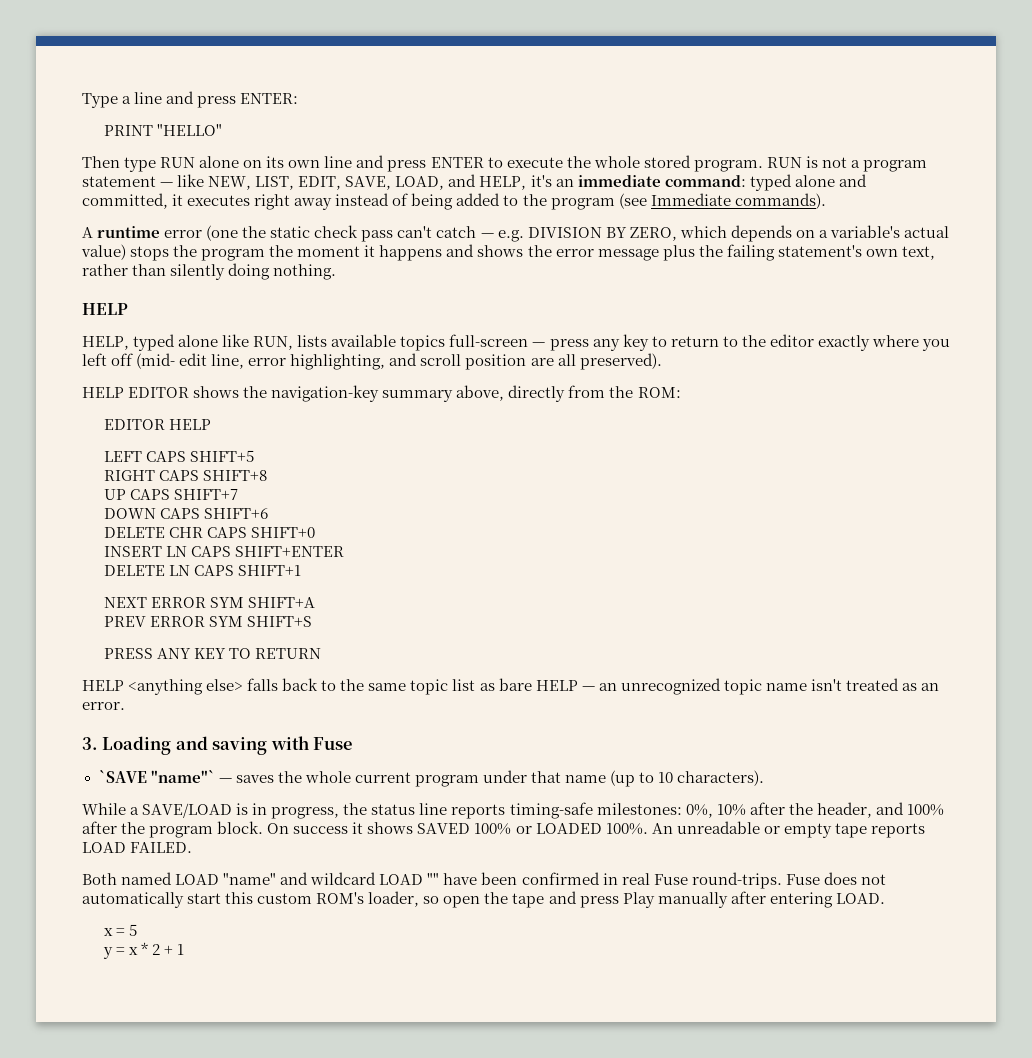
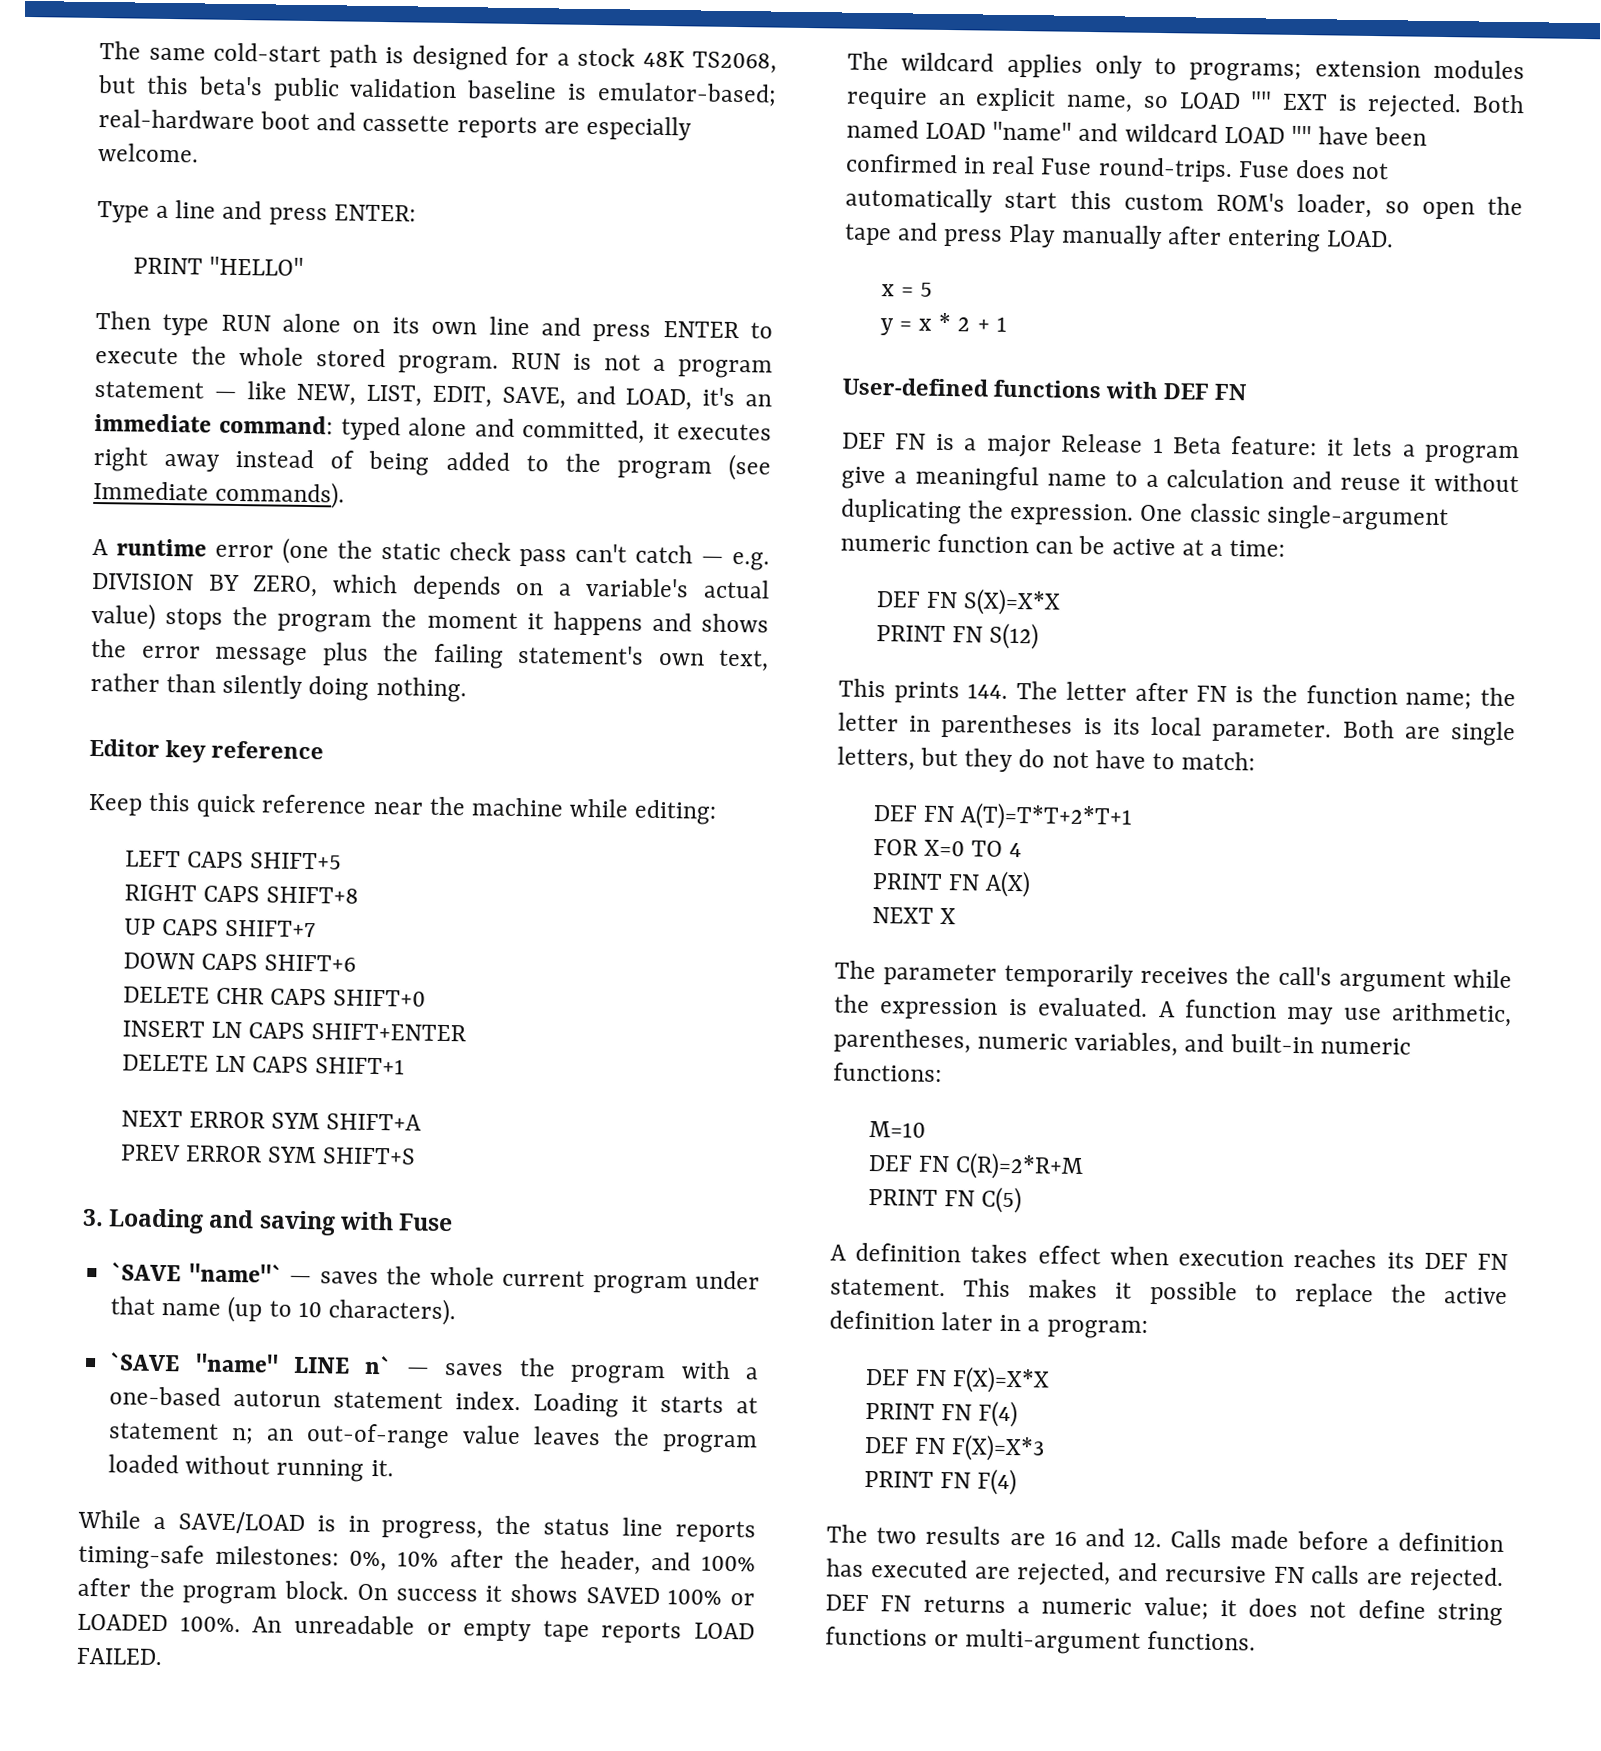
(82, 100) none -> [99,41,777,74] [97,74,777,107] [98,109,692,141] [98,142,199,163] The same cold-start path is designed for a stock 48K TS2068, but this beta's public validation baseline is emulator-based; real-hardware boot and cassette reports are especially welcome. //
[395,174,527,190] LOAD, and HELP, -> [575,385,693,411] and LOAD,
[82,303,128,315] [82,334,950,351] [82,353,662,370] [82,385,681,402] [103,419,211,430] HELP // HELP, typed alone like RUN, lists available topics full-screen — press any key to return to the editor exactly where you left off (mid- edit line, error highlighting, and scroll position are all preserved). // HELP EDITOR shows the navigation-key summary above, directly from the ROM: // EDITOR HELP -> [89,738,324,763] [88,792,718,825] Editor key reference // Keep this quick reference near the machine while editing:
[103,648,322,659] [82,678,940,695] [82,702,125,710] // PRESS ANY KEY TO RETURN // HELP <anything else> falls back to the same topic list as bare HELP — an unrecognized topic name isn't treated as an error. -> (417, 1156) none
(765, 778) none -> [109,1351,760,1385] [109,1386,758,1418] [108,1422,758,1454] [108,1454,394,1482] // `SAVE "name" LINE n` — saves the program with a one-based autorun statement index. Loading it starts at statement n; an out-of-range value leaves the program loaded without running it.
(193, 847) none -> [847,51,1525,83] [846,87,1463,119] The wildcard applies only to programs; extension modules require an explicit name, so LOAD "" EXT is rejected.
(185, 949) none -> [842,377,1246,401] [842,432,1520,465] [841,465,1519,493] [840,498,1449,532] [840,533,1286,557] [875,588,1062,616] [875,622,1040,650] [838,678,1516,710] [838,712,1516,747] [837,746,1256,773] [872,802,1134,831] [872,839,1023,858] [871,870,1032,898] [871,907,957,925] [834,960,1512,994] [834,994,1512,1028] [833,1028,1411,1057] [833,1062,942,1083] [868,1120,926,1138] [867,1152,1085,1181] [867,1186,1023,1214] [830,1242,1508,1271] [830,1278,1508,1308] [829,1310,1148,1339] [864,1366,1051,1394] [864,1400,1019,1428] [863,1434,1046,1462] [863,1468,1018,1496] [826,1524,1504,1553] [826,1558,1504,1593] [825,1594,1503,1626] [825,1626,1257,1655] // User-defined functions with DEF FN // DEF FN is a major Release 1 Beta feature: it lets a program give a meaningful name to a calculation and reuse it without duplicating the expression. One classic single-argument numeric function can be active at a time: // DEF FN S(X)=X*X // PRINT FN S(12) // This prints 144. The letter after FN is the function name; the letter in parentheses is its local parameter. Both are single letters, but they do not have to match: // DEF FN A(T)=T*T+2*T+1 // FOR X=0 TO 4 // PRINT FN A(X) // NEXT X // The parameter temporarily receives the call's argument while the expression is evaluated. A function may use arithmetic, parentheses, numeric variables, and built-in numeric functions: // M=10 // DEF FN C(R)=2*R+M // PRINT FN C(5) // A definition takes effect when execution reaches its DEF FN statement. This makes it possible to replace the active definition later in a program: // DEF FN F(X)=X*X // PRINT FN F(4) // DEF FN F(X)=X*3 // PRINT FN F(4) // The two results are 16 and 12. Calls made before a definition has executed are rejected, and recursive FN calls are rejected. DEF FN returns a numeric value; it does not define string functions or multi-argument functions.

